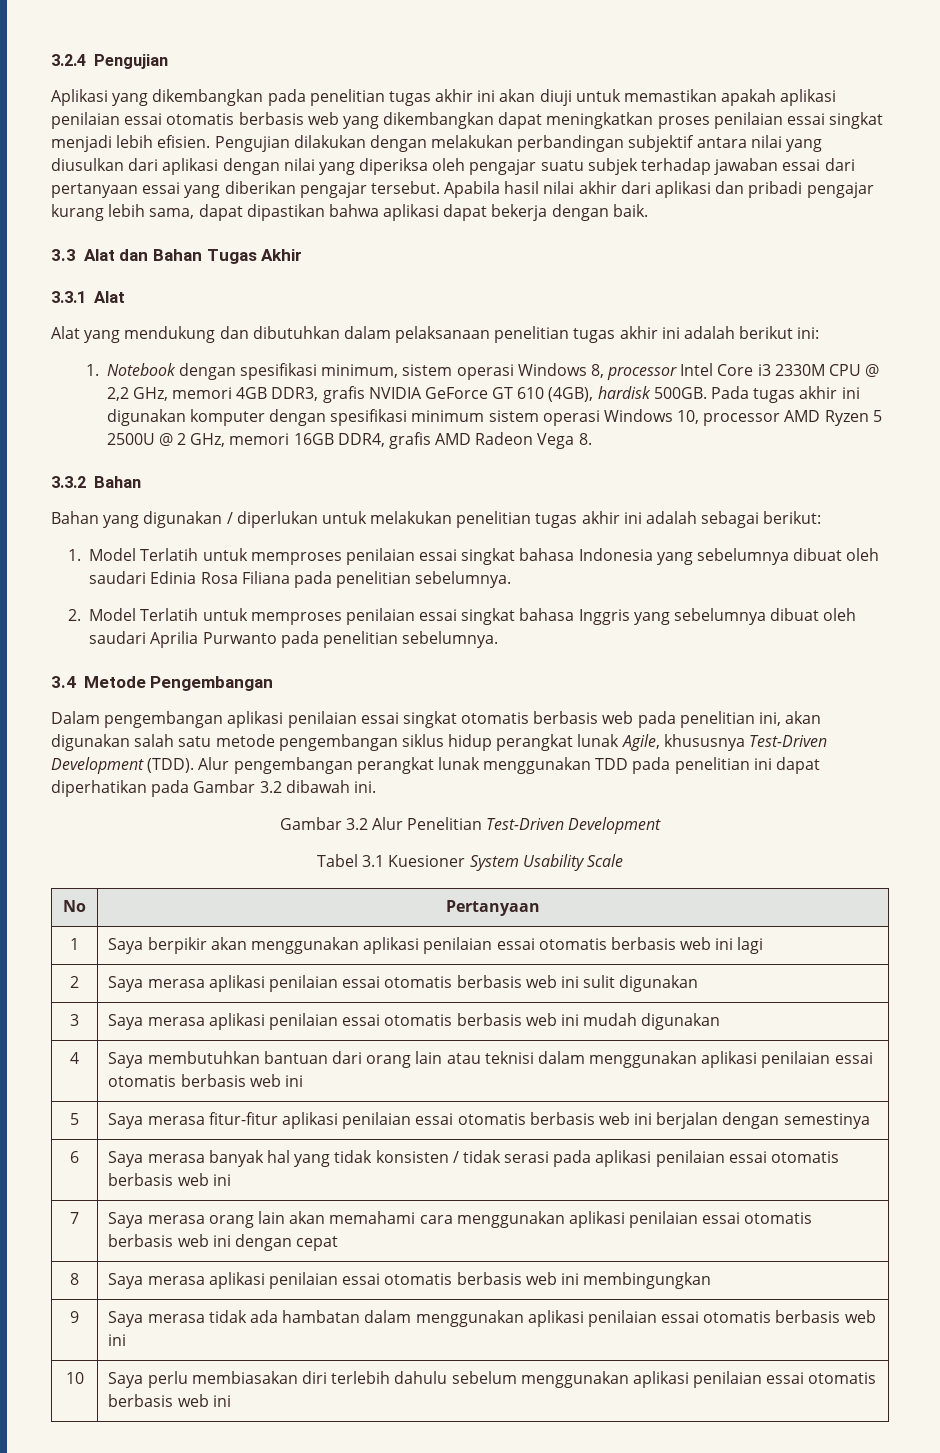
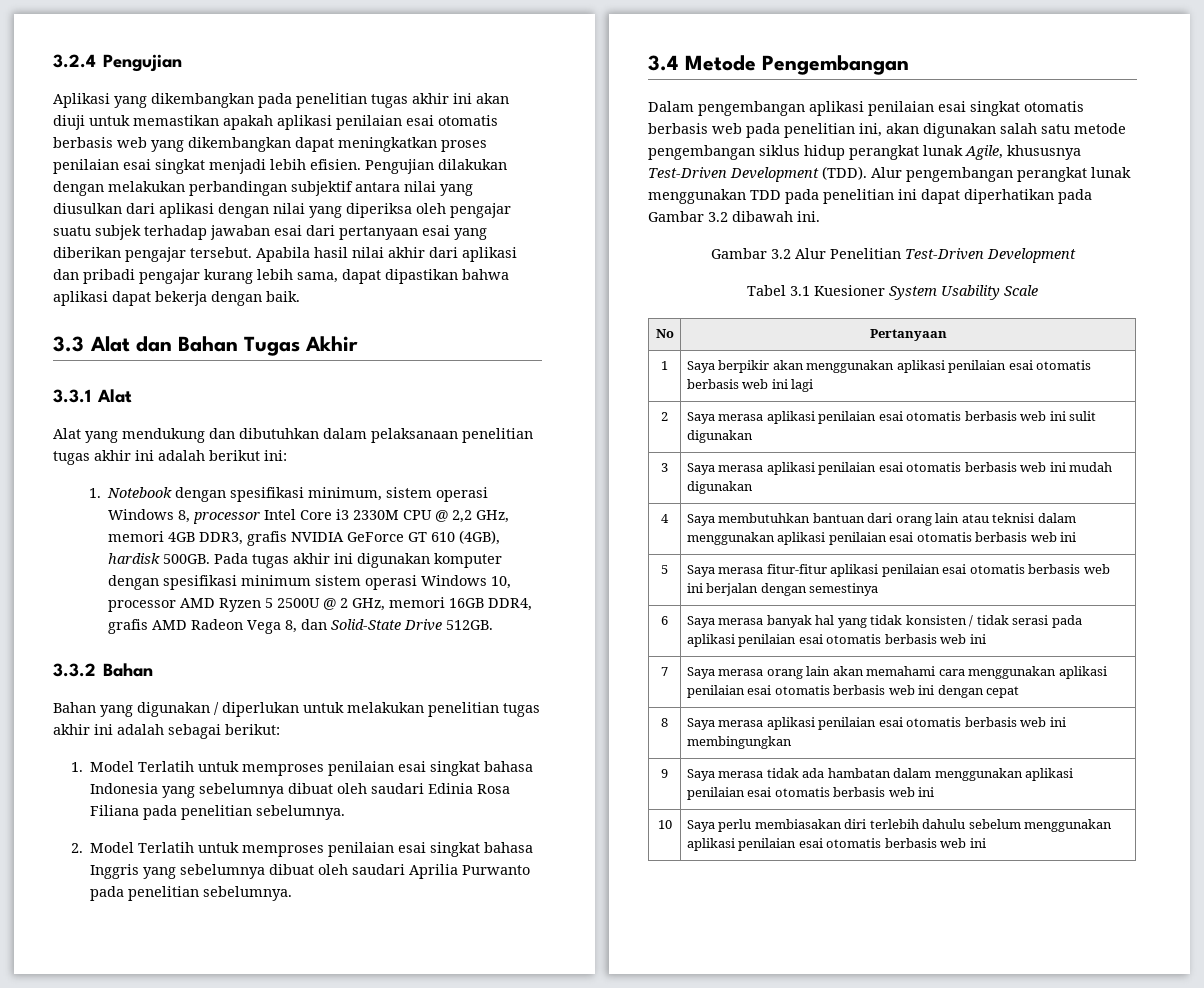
[124,113,163,125] essai -> [406,115,434,126] esai
[787,113,826,125] essai -> [123,159,151,170] esai
[782,159,821,171] essai -> [274,225,302,236] esai
[142,182,181,194] essai -> [422,225,450,236] esai
[578,433,592,445] 8. -> [285,619,494,633] 8, dan Solid-State Drive 512GB.
[419,549,458,561] essai -> [398,761,427,772] esai
[419,609,458,621] essai -> [398,842,427,853] esai
[360,712,399,724] essai -> [938,101,966,112] esai
[496,938,535,950] essai -> [1008,360,1033,370] esai
[342,976,381,988] essai -> [878,411,903,421] esai
[342,1014,381,1026] essai -> [878,462,903,472] esai
[834,1052,873,1064] essai -> [889,532,914,542] esai
[415,1113,454,1125] essai -> [942,564,967,574] esai
[728,1151,767,1163] essai -> [798,634,823,644] esai
[702,1212,741,1224] essai -> [747,685,772,695] esai
[342,1273,381,1285] essai -> [878,717,903,727] esai
[661,1311,700,1323] essai -> [747,787,772,797] esai
[766,1372,805,1384] essai -> [798,838,823,848] esai

